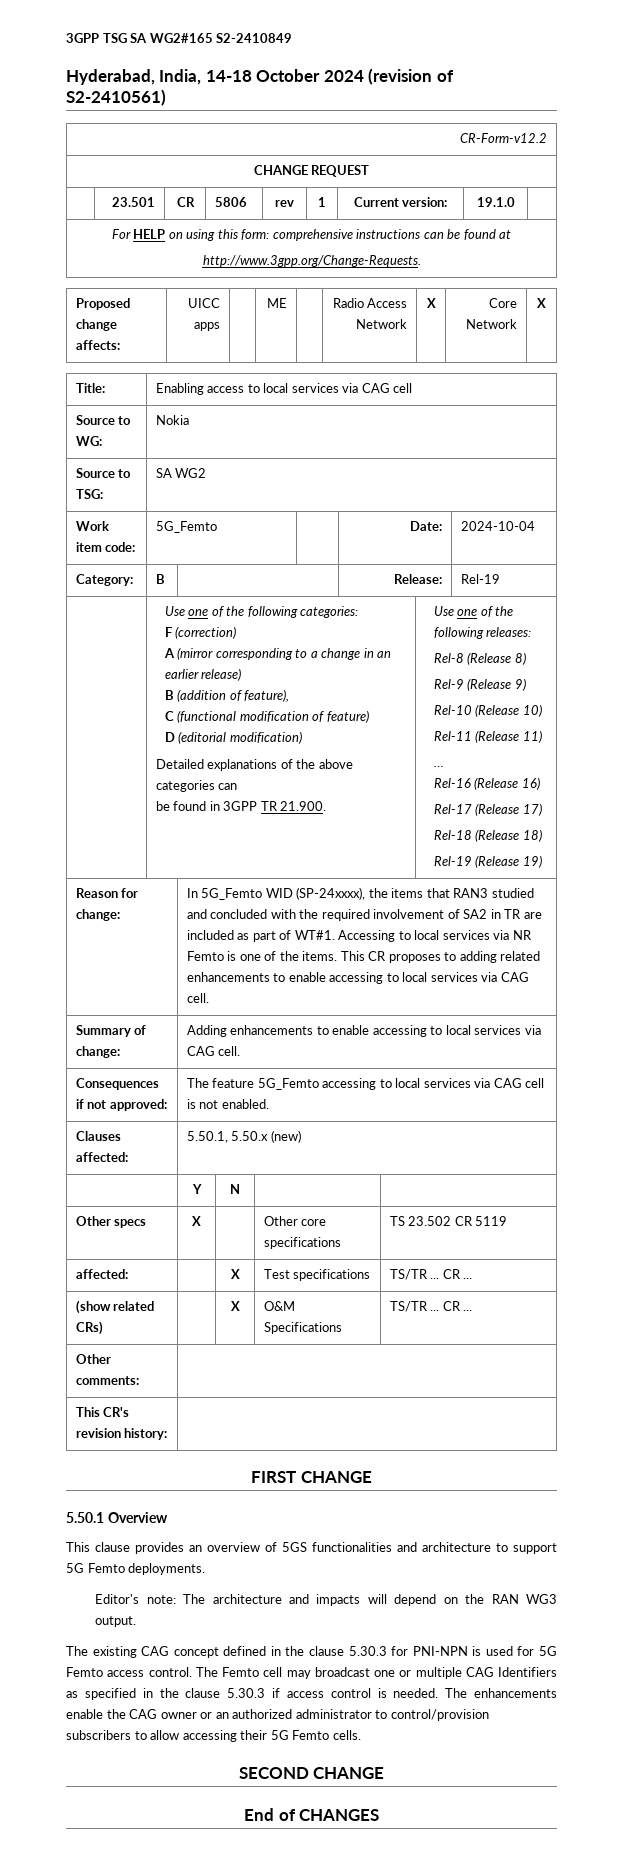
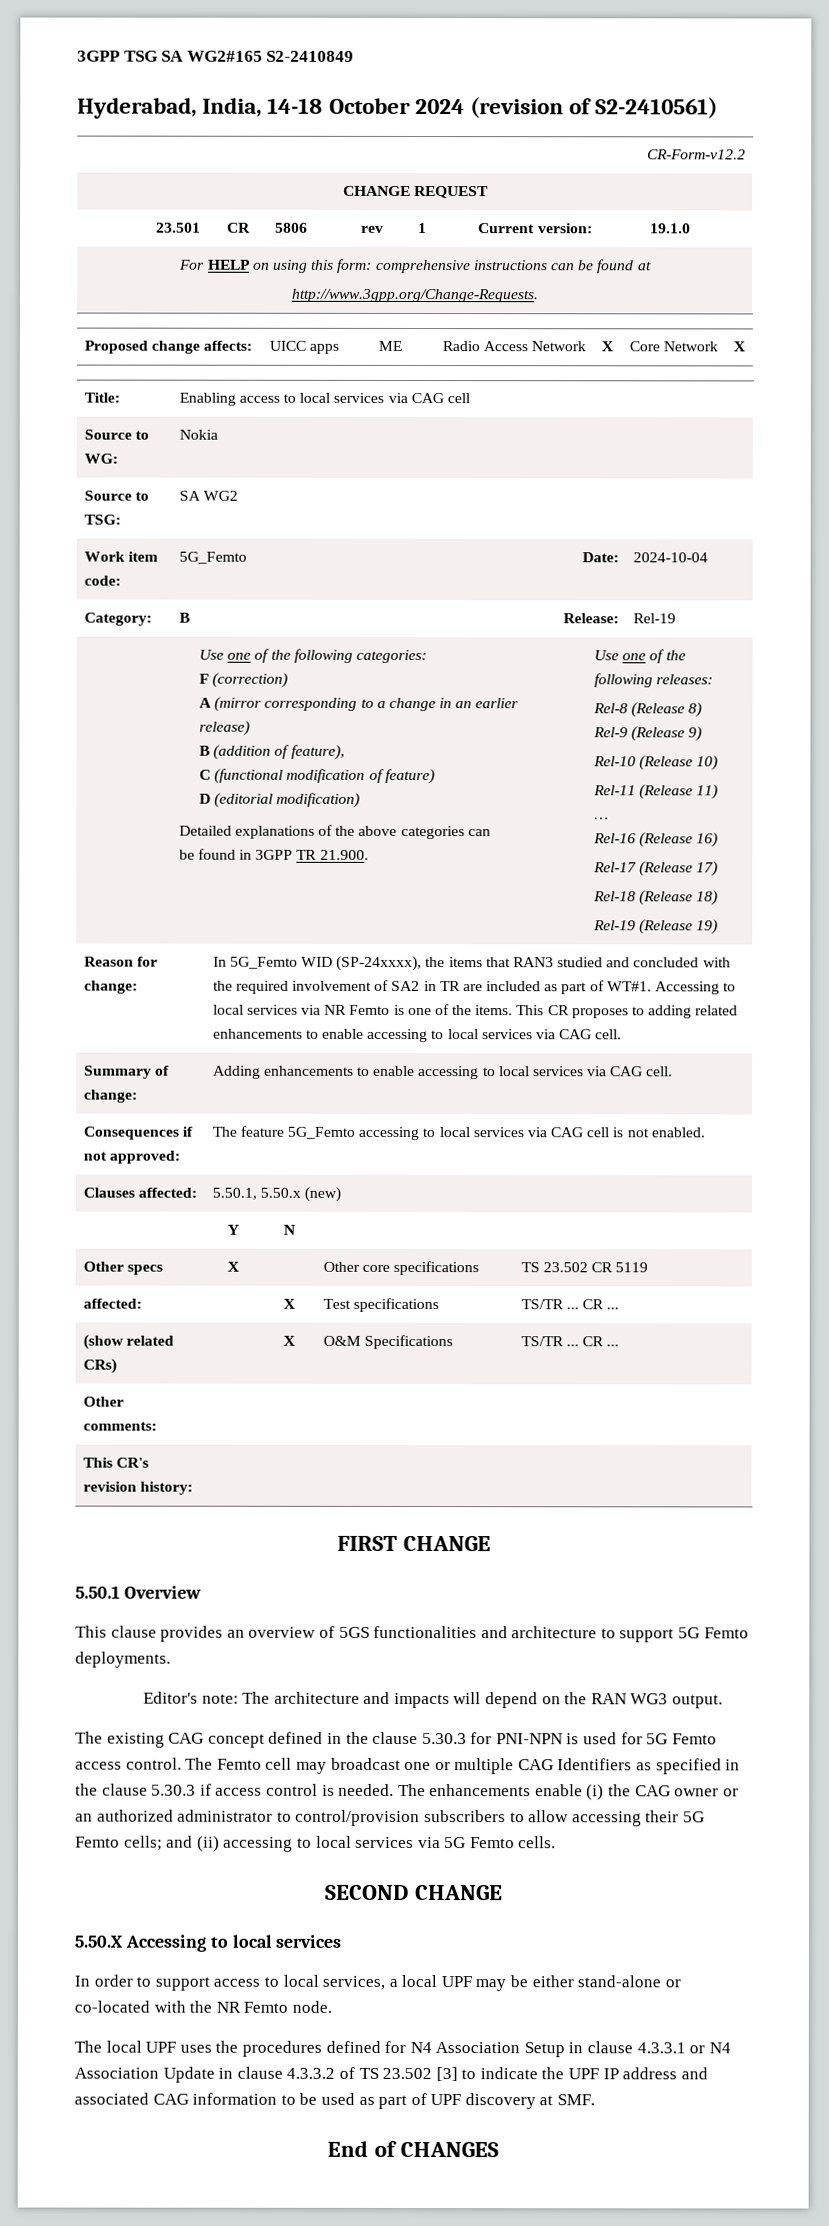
(103, 1714) none -> [586,1784,605,1801] (i)
[332,1730,361,1740] [238,1767,385,1779] cells. // SECOND CHANGE -> [123,1835,557,1852] [325,1884,503,1901] [74,1934,342,1952] [74,1974,681,1992] [74,2000,332,2013] [74,2040,731,2058] [74,2066,708,2083] [74,2092,596,2110] cells; and (ii) accessing to local services via 5G Femto cells. // SECOND CHANGE // 5.50.X Accessing to local services // In order to support access to local services, a local UPF may be either stand-alone or co-located with the NR Femto node. // The local UPF uses the procedures defined for N4 Association Setup in clause 4.3.3.1 or N4 Association Update in clause 4.3.3.2 of TS 23.502 [3] to indicate the UPF IP address and associated CAG information to be used as part of UPF discovery at SMF.

